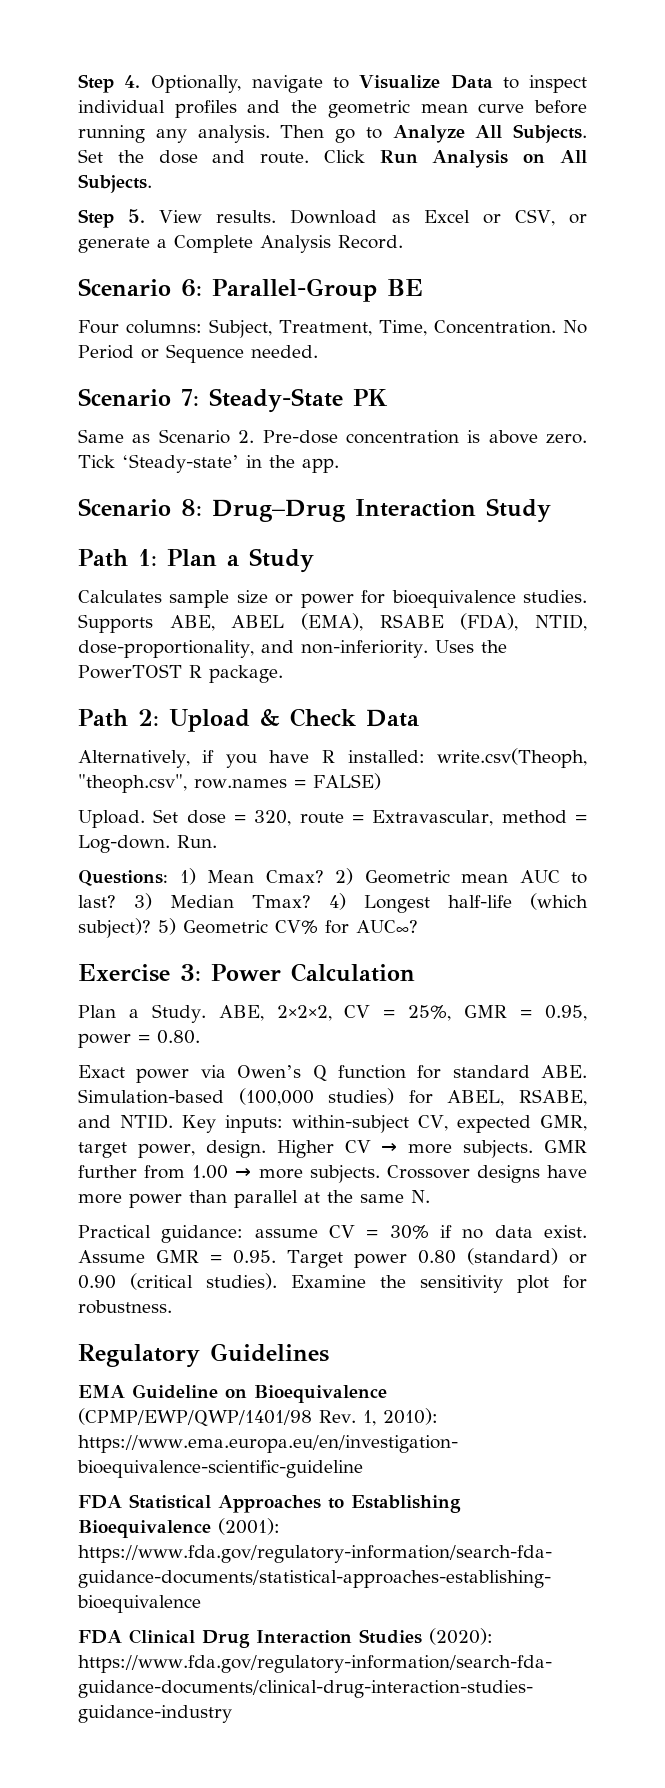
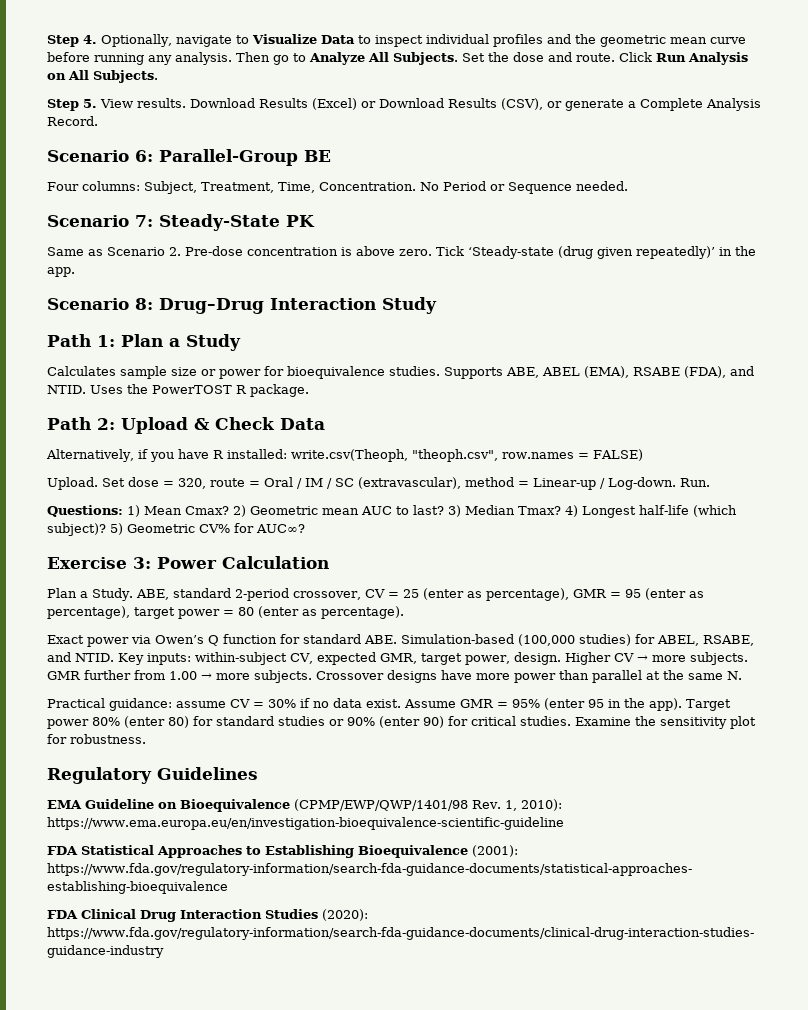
[391,209,555,226] as Excel or CSV, -> [259,98,543,110] Results (Excel) or Download Results (CSV),
[122,454,239,473] ‘Steady-state’ -> [468,246,715,259] ‘Steady-state (drug given repeatedly)’
[535,614,587,631] [78,640,428,658] NTID, dose-proportionality, and non-inferiority. -> [730,366,754,376] [47,385,86,394] and NTID.
[372,810,588,826] Extravascular, method = -> [264,477,605,490] Oral / IM / SC (extravascular), method = Linear-up /
[276,1005,587,1021] [78,1030,200,1048] 2×2×2, CV = 25%, GMR = 0.95, power = 0.80. -> [172,588,704,601] [47,606,404,619] standard 2-period crossover, CV = 25 (enter as percentage), GMR = 95 (enter as percentage), target power = 80 (enter as percentage).
[233,1248,587,1268] [78,1273,277,1290] 0.95. Target power 0.80 (standard) or 0.90 (critical studies). -> [512,698,731,711] [47,716,571,729] 95% (enter 95 in the app). Target power 80% (enter 80) for standard studies or 90% (enter 90) for critical studies.

